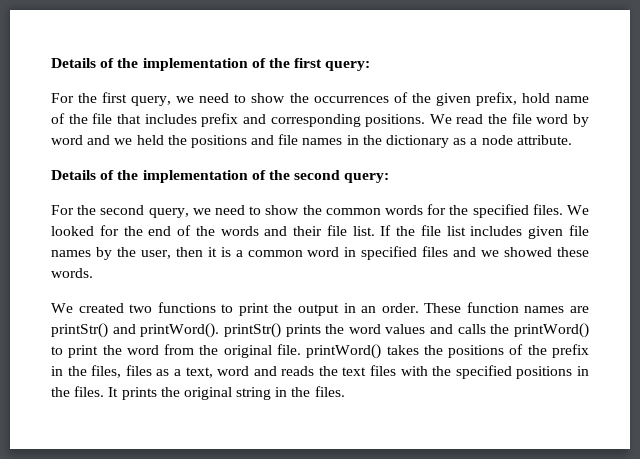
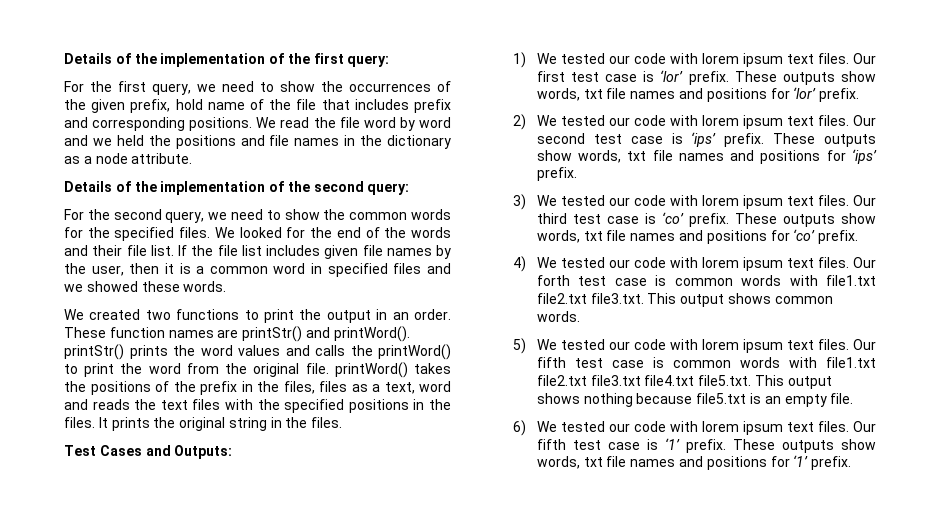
(345, 391) none -> [64,445,233,459] [512,52,876,68] [536,70,876,85] [536,87,860,102] [512,114,876,130] [536,132,876,147] [536,149,877,164] [536,167,577,181] [512,194,876,210] [536,212,876,227] [536,229,859,244] [512,256,876,272] [536,275,876,286] [536,293,833,307] [536,311,580,322] [512,338,876,354] [536,357,876,368] [536,375,832,389] [536,393,854,407] [512,420,876,436] [536,438,876,453] [536,455,852,470] // Test Cases and Outputs: // 1) We tested our code with lorem ipsum text files. Our first test case is ‘lor’ prefix. These outputs show words, txt file names and positions for ‘lor’ prefix. // 2) We tested our code with lorem ipsum text files. Our second test case is ‘ips’ prefix. These outputs show words, txt file names and positions for ‘ips’ prefix. // 3) We tested our code with lorem ipsum text files. Our third test case is ‘co’ prefix. These outputs show words, txt file names and positions for ‘co’ prefix. // 4) We tested our code with lorem ipsum text files. Our forth test case is common words with file1.txt file2.txt file3.txt. This output shows common words. // 5) We tested our code with lorem ipsum text files. Our fifth test case is common words with file1.txt file2.txt file3.txt file4.txt file5.txt. This output shows nothing because file5.txt is an empty file. // 6) We tested our code with lorem ipsum text files. Our fifth test case is ‘1’ prefix. These outputs show words, txt file names and positions for ‘1’ prefix.

